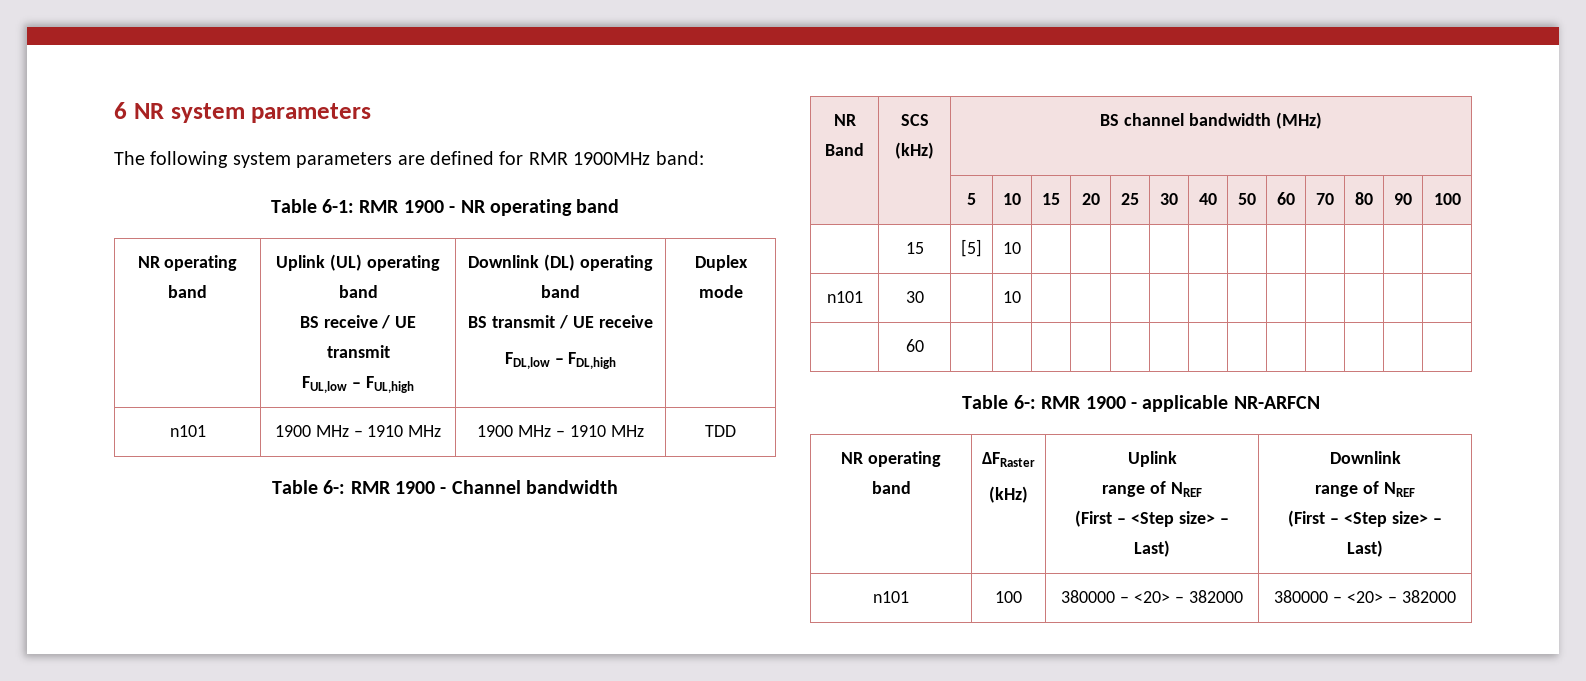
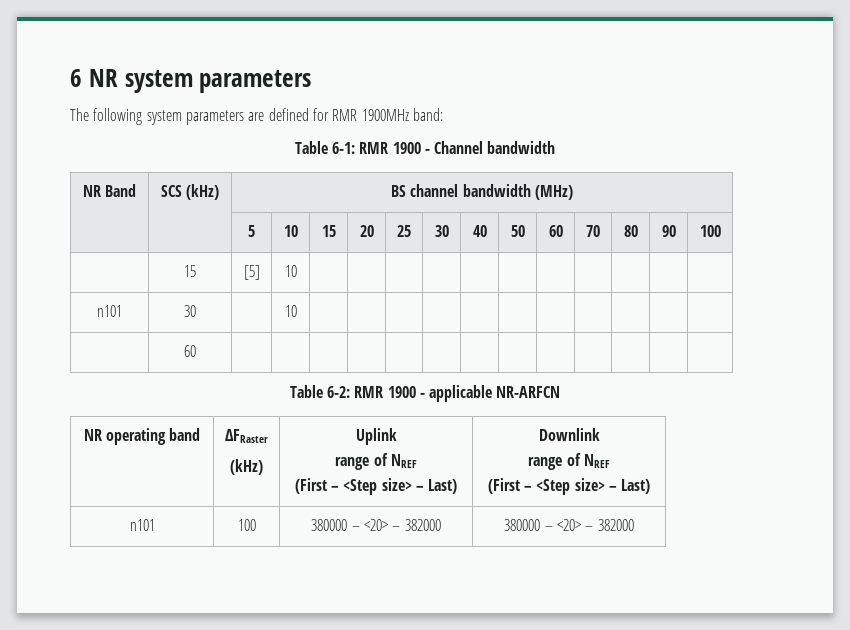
[460,199,620,216] [137,255,238,271] [168,285,207,298] [276,254,440,271] [338,285,378,298] [299,315,417,329] [326,345,390,358] [302,376,414,393] [468,254,653,271] [541,285,580,298] [468,315,653,329] [504,352,617,369] [694,255,748,271] [698,285,743,298] [169,425,206,437] [274,425,442,437] [477,425,644,437] [705,425,736,437] [271,480,447,494] NR operating band // NR operating band | Uplink (UL) operating band // BS receive / UE transmit // FUL,low – FUL,high | Downlink (DL) operating band // BS transmit / UE receive // FDL,low – FDL,high | Duplex mode // n101 | 1900 MHz – 1910 MHz | 1900 MHz – 1910 MHz | TDD // Table 6-: RMR 1900 - -> (430, 151) none
[1013,395,1036,409] 6-: -> [326,386,350,398] 6-2:

